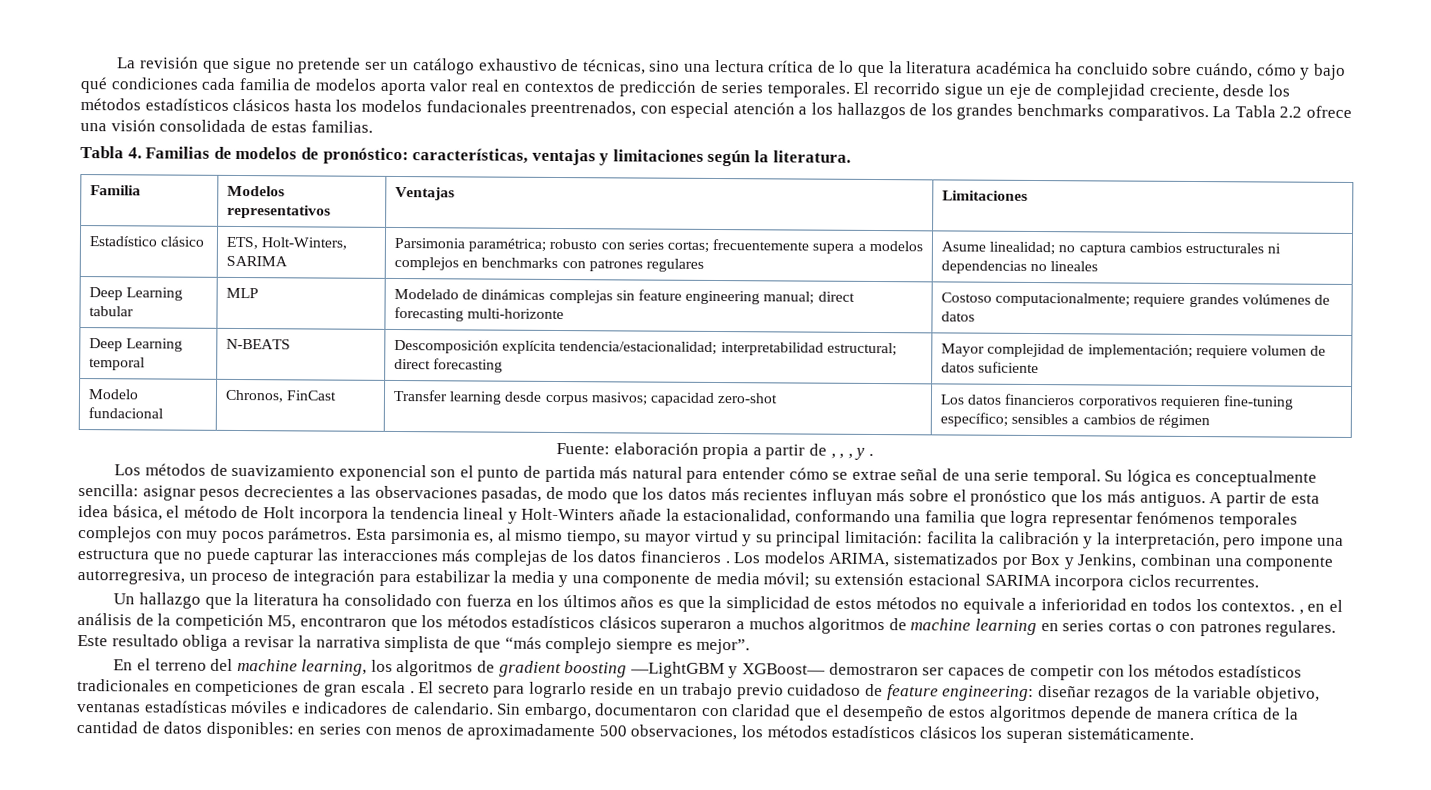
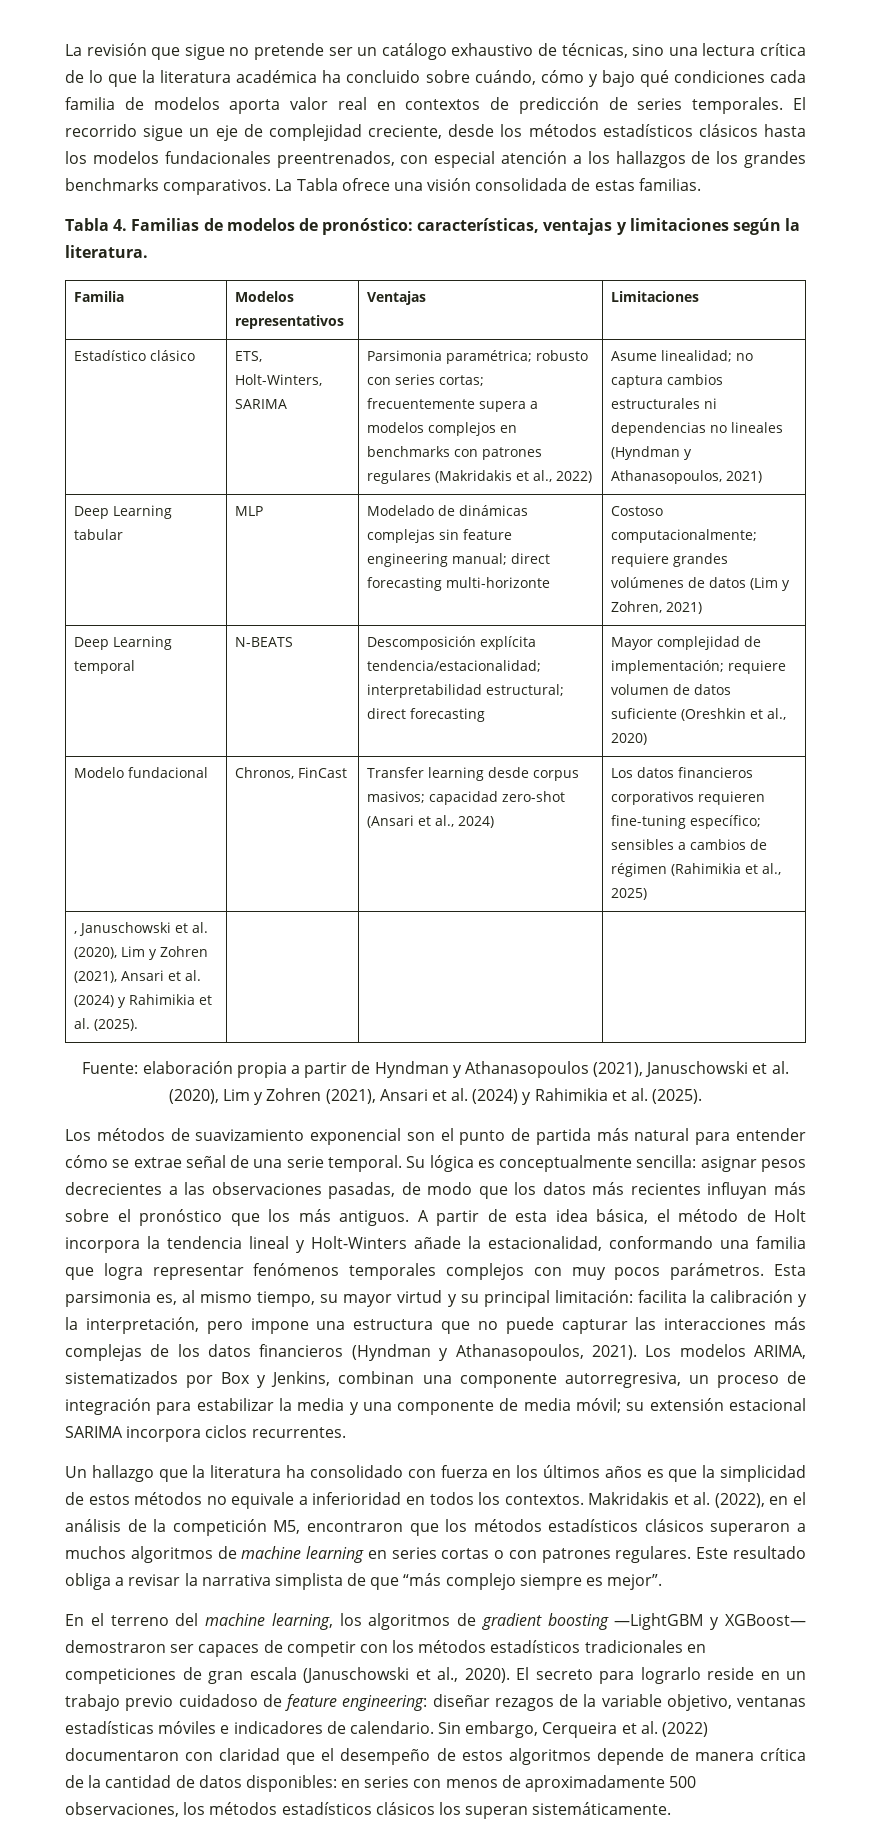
[1279,106,1303,118] 2.2 -> (338, 184) none
(705, 265) none -> [435,470,593,483] (Makridakis et al., 2022)
(1099, 266) none -> [611,446,693,460] [611,470,763,484] (Hyndman y Athanasopoulos, 2021)
(976, 316) none -> [750,577,791,591] [611,601,703,614] (Lim y Zohren, 2021)
(1040, 367) none -> [681,708,787,721] [611,733,648,745] (Oreshkin et al., 2020)
(779, 398) none -> [367,815,495,828] (Ansari et al., 2024)
(1211, 421) none -> [671,863,782,876] [611,888,648,900] [74,922,209,936] [74,946,209,960] [74,970,202,983] [74,994,213,1008] [74,1018,139,1031] (Rahimikia et al., 2025) // , Januschowski et al. (2020), Lim y Zohren (2021), Ansari et al. (2024) y Rahimikia et al. (2025). | | |
[830,447,874,460] , , , y . -> [374,1061,789,1078] [168,1088,703,1105] Hyndman y Athanasopoulos (2021), Januschowski et al. (2020), Lim y Zohren (2021), Ansari et al. (2024) y Rahimikia et al. (2025).
[724,561,730,564] . -> [351,1344,637,1361] (Hyndman y Athanasopoulos, 2021).
[1298,609,1304,615] , -> [588,1492,765,1508] Makridakis et al. (2022),
[409,691,415,694] . -> [302,1667,510,1683] (Januschowski et al., 2020).
(592, 711) none -> [542,1721,709,1738] Cerqueira et al. (2022)

